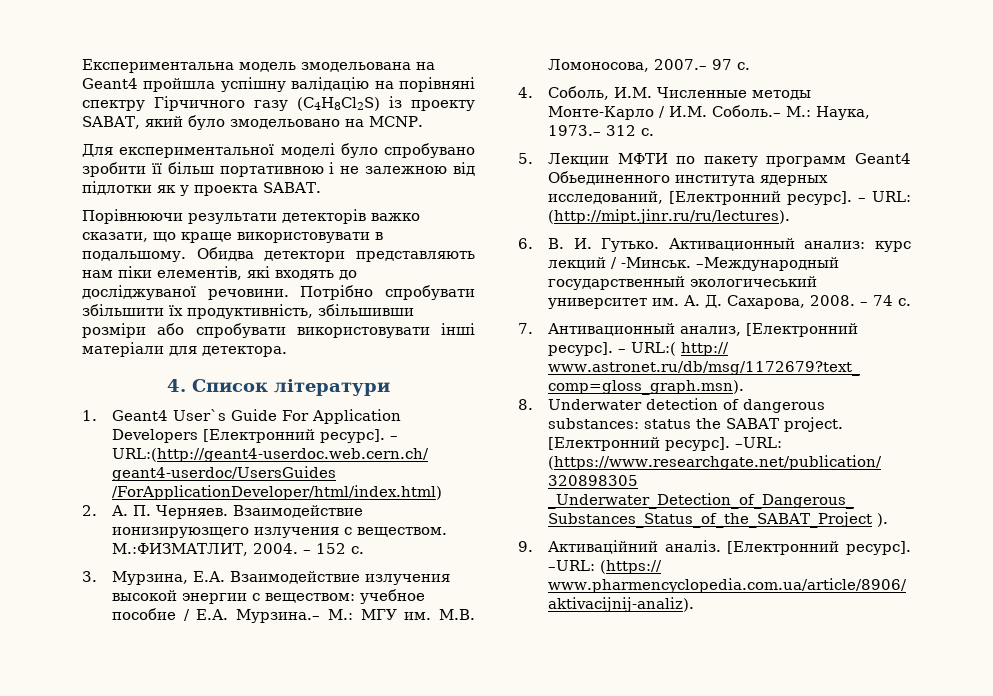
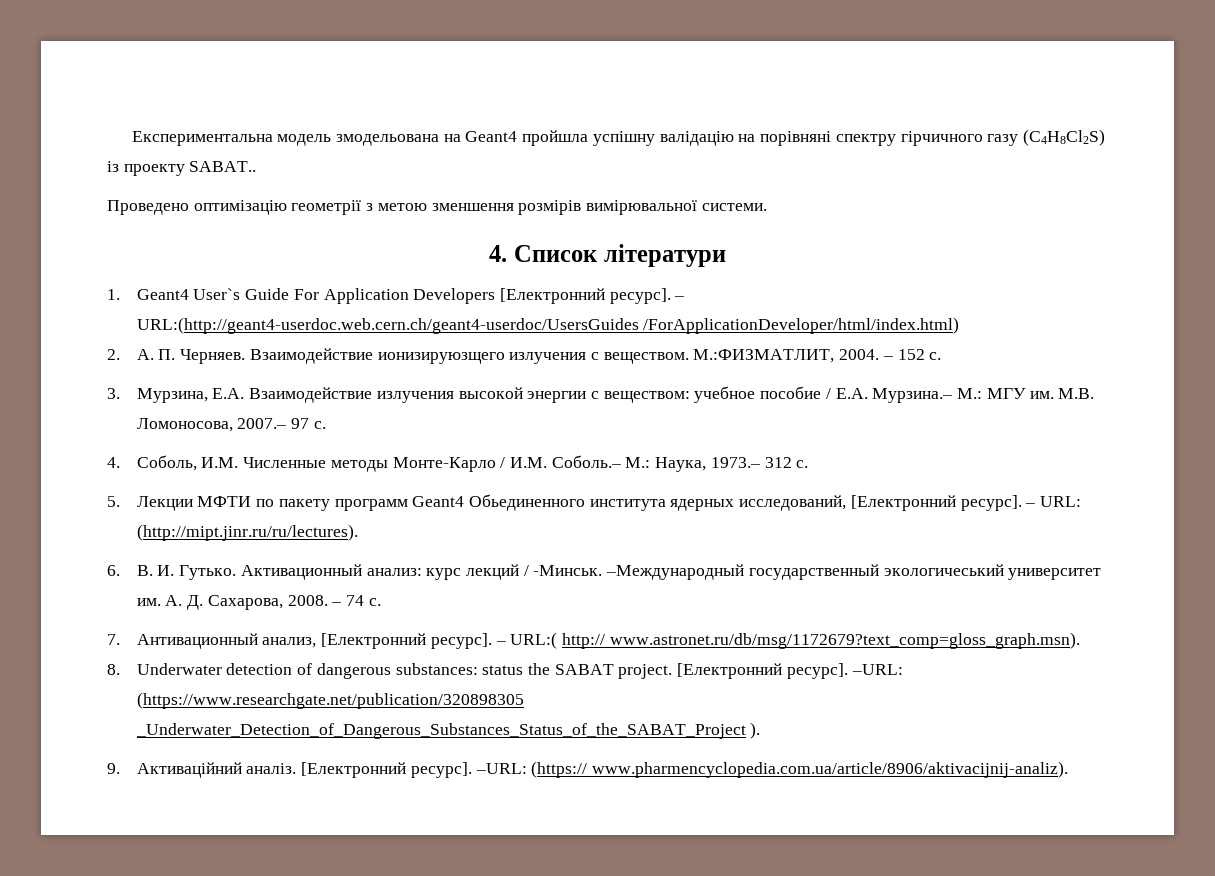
[154,96,245,111] Гірчичного -> [900,131,983,146] гірчичного
[82,115,423,130] [82,143,475,158] [82,162,475,177] [82,181,321,196] [82,209,420,224] [82,232,383,243] [82,247,476,262] [82,266,357,280] [82,285,476,300] [82,304,414,319] [82,323,475,338] [82,342,287,357] SABAT, який було змодельовано на MCNP. // Для експериментальної моделі було спробувано зробити її більш портативною і не залежною від підлотки як у проекта SABAT. // Порівнюючи результати детекторів важко сказати, що краще використовувати в подальшому. Обидва детектори представляють нам піки елементів, які входять до досліджуваної речовини. Потрібно спробувати збільшити їх продуктивність, збільшивши розміри або спробувати використовувати інші матеріали для детектора. -> [189,161,257,172] [107,200,767,215] SABAT.. // Проведено оптимізацію геометрії з метою зменшення розмірів вимірювальної системи.

